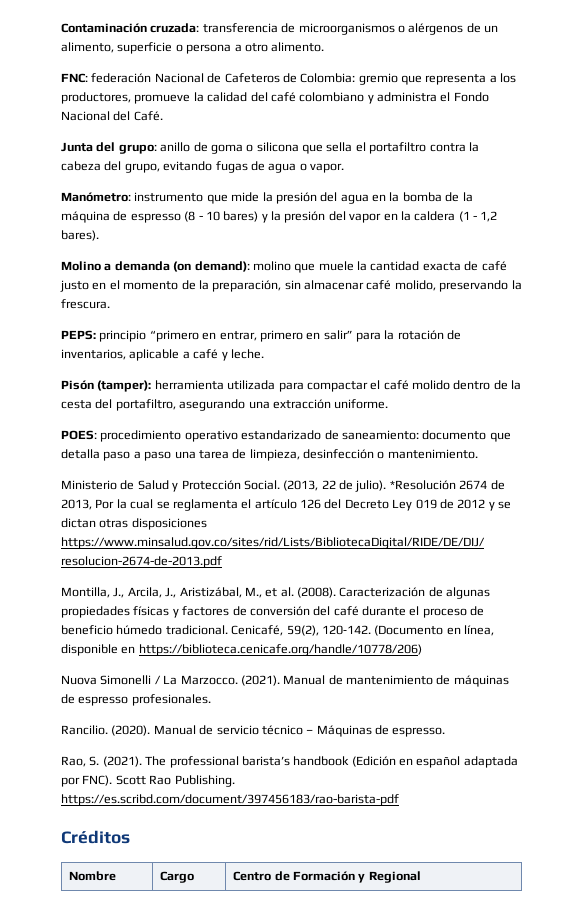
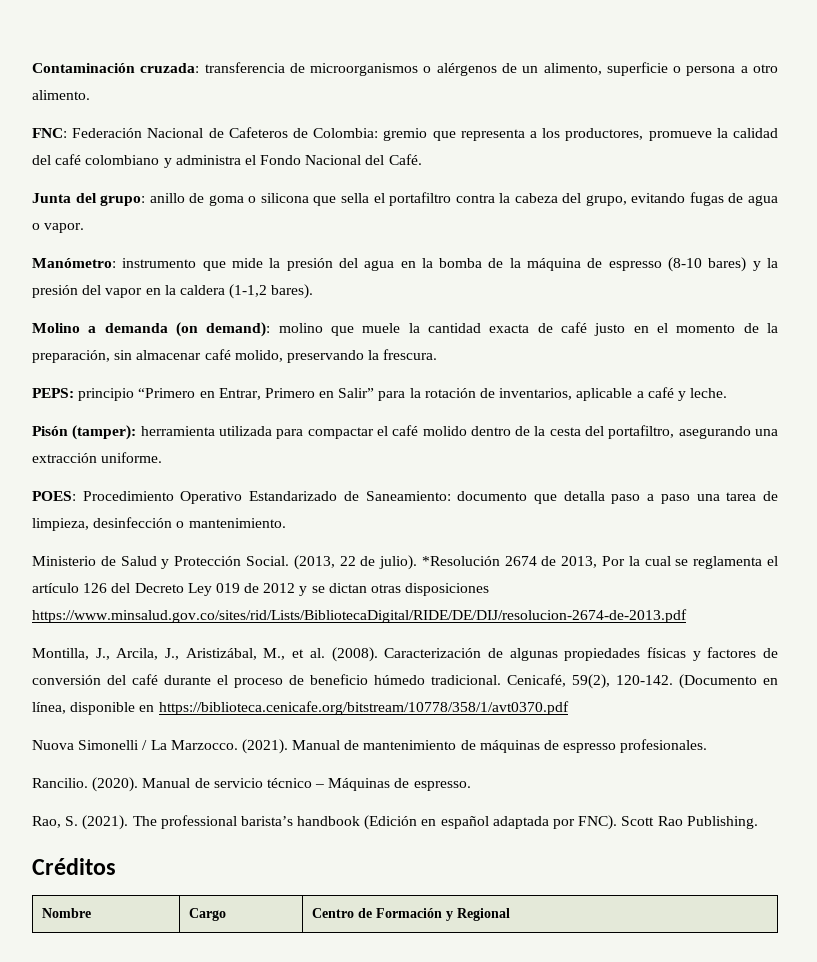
[91,73,152,83] federación -> [72,128,143,138] Federación
[184,211,220,222] (8 - 10 -> [668,257,703,272] (8-10
[458,211,498,222] (1 - 1,2 -> [229,284,268,299] (1-1,2
[149,330,353,342] “primero en entrar, primero en salir” -> [138,388,375,400] “Primero en Entrar, Primero en Salir”
[100,430,419,442] procedimiento operativo estandarizado de saneamiento: -> [82,491,451,504] Procedimiento Operativo Estandarizado de Saneamiento:
[138,644,422,656] https://biblioteca.cenicafe.org/handle/10778/206) -> [158,701,569,715] https://biblioteca.cenicafe.org/bitstream/10778/358/1/avt0370.pdf
[61,794,399,806] https://es.scribd.com/document/397456183/rao-barista-pdf -> (758, 822) none

